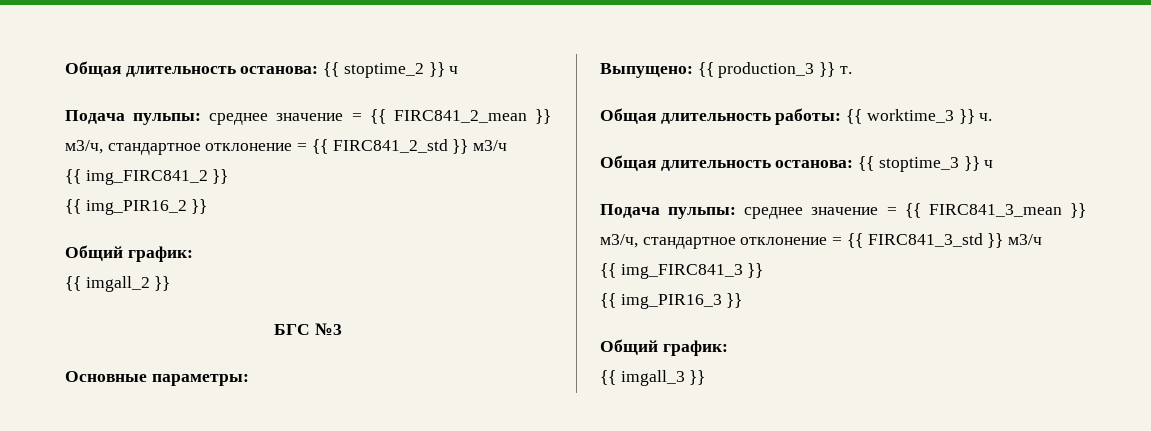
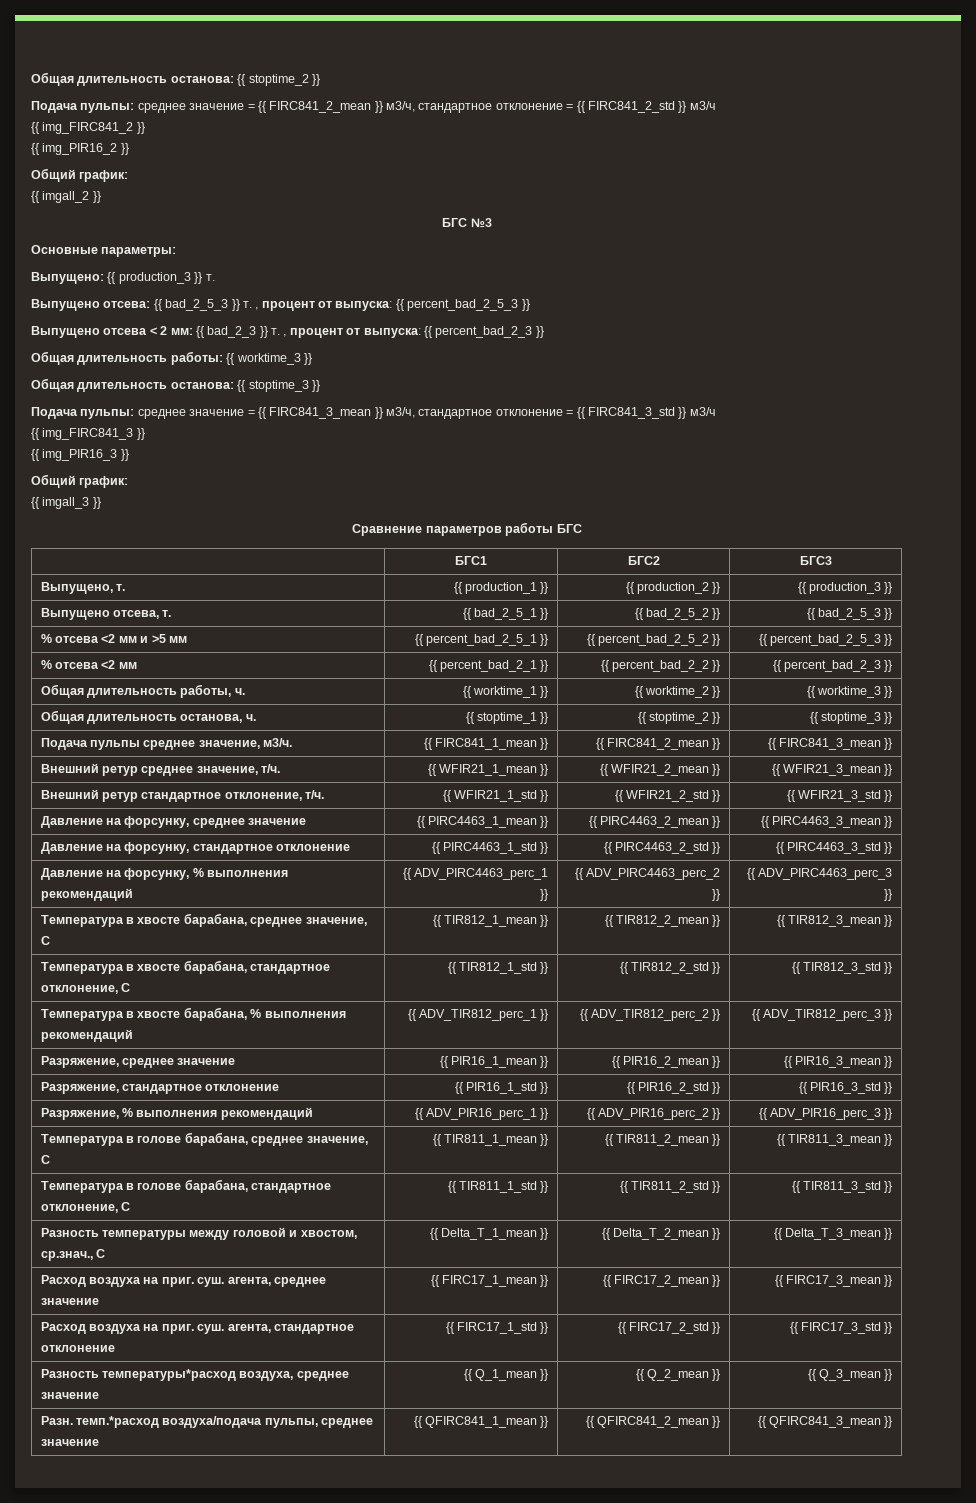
[449,66,459,74] ч -> (320, 80) none
(852, 70) none -> [31,299,530,311] [31,326,544,338] // Выпущено отсева: {{ bad_2_5_3 }} т. , процент от выпуска: {{ percent_bad_2_5_3 }} // Выпущено отсева < 2 мм: {{ bad_2_3 }} т. , процент от выпуска: {{ percent_bad_2_3 }}
[979,113,993,121] ч. -> (312, 359) none
[984,160,994,168] ч -> (320, 386) none
(706, 377) none -> [352,522,582,536] [455,556,487,565] [627,556,660,565] [799,556,832,565] [40,582,126,594] [453,582,549,594] [625,582,721,594] [797,582,893,594] [40,608,172,620] [462,608,549,620] [634,608,721,620] [806,608,893,620] [40,634,187,643] [414,634,549,646] [586,634,721,646] [758,634,893,646] [40,660,137,669] [428,660,549,672] [600,660,721,672] [772,660,893,672] [40,684,245,698] [462,686,549,698] [634,686,721,698] [806,686,893,698] [40,710,256,724] [465,712,549,724] [637,712,721,724] [809,712,893,724] [40,738,293,750] [423,738,549,750] [595,738,721,750] [767,738,893,750] [40,763,281,776] [427,764,549,776] [599,764,721,776] [771,764,893,776] [40,789,325,802] [442,790,549,802] [614,790,721,802] [786,790,893,802] [40,816,307,828] [416,816,549,828] [588,816,721,828] [760,816,893,828] [40,842,351,854] [431,842,549,854] [603,842,721,854] [775,842,893,854] [40,868,289,880] [40,888,133,901] [402,868,549,880] [540,889,549,901] [574,868,721,880] [712,889,721,901] [746,868,893,880] [884,889,893,901] [40,913,367,927] [40,936,50,945] [432,915,549,927] [604,915,721,927] [776,915,893,927] [40,960,331,974] [40,983,131,994] [447,962,549,974] [619,962,721,974] [791,962,893,974] [40,1007,346,1021] [40,1029,133,1042] [407,1009,549,1021] [579,1009,721,1021] [751,1009,893,1021] [40,1056,236,1068] [439,1056,549,1068] [611,1056,721,1068] [783,1056,893,1068] [40,1082,280,1094] [454,1082,549,1094] [626,1082,721,1094] [798,1082,893,1094] [40,1107,313,1120] [414,1108,549,1120] [586,1108,721,1120] [758,1108,893,1120] [40,1132,368,1146] [40,1155,50,1164] [432,1134,549,1146] [604,1134,721,1146] [776,1134,893,1146] [40,1179,332,1193] [40,1202,131,1213] [447,1181,549,1193] [619,1181,721,1193] [791,1181,893,1193] [40,1227,357,1240] [40,1249,106,1261] [429,1228,549,1240] [601,1228,721,1240] [773,1228,893,1240] [40,1275,326,1287] [40,1298,99,1305] [430,1275,549,1287] [602,1275,721,1287] [774,1275,893,1287] [40,1322,354,1334] [40,1345,115,1352] [445,1322,549,1334] [617,1322,721,1334] [789,1322,893,1334] [40,1369,349,1381] [40,1392,99,1399] [463,1369,549,1381] [635,1369,721,1381] [807,1369,893,1381] [40,1416,374,1428] [40,1439,99,1446] [413,1416,549,1428] [585,1416,721,1428] [757,1416,893,1428] // Сравнение параметров работы БГС // | БГС1 | БГС2 | БГС3 // Выпущено, т. | {{ production_1 }} | {{ production_2 }} | {{ production_3 }} // Выпущено отсева, т. | {{ bad_2_5_1 }} | {{ bad_2_5_2 }} | {{ bad_2_5_3 }} // % отсева <2 мм и >5 мм | {{ percent_bad_2_5_1 }} | {{ percent_bad_2_5_2 }} | {{ percent_bad_2_5_3 }} // % отсева <2 мм | {{ percent_bad_2_1 }} | {{ percent_bad_2_2 }} | {{ percent_bad_2_3 }} // Общая длительность работы, ч. | {{ worktime_1 }} | {{ worktime_2 }} | {{ worktime_3 }} // Общая длительность останова, ч. | {{ stoptime_1 }} | {{ stoptime_2 }} | {{ stoptime_3 }} // Подача пульпы среднее значение, м3/ч. | {{ FIRC841_1_mean }} | {{ FIRC841_2_mean }} | {{ FIRC841_3_mean }} // Внешний ретур среднее значение, т/ч. | {{ WFIR21_1_mean }} | {{ WFIR21_2_mean }} | {{ WFIR21_3_mean }} // Внешний ретур стандартное отклонение, т/ч. | {{ WFIR21_1_std }} | {{ WFIR21_2_std }} | {{ WFIR21_3_std }} // Давление на форсунку, среднее значение | {{ PIRC4463_1_mean }} | {{ PIRC4463_2_mean }} | {{ PIRC4463_3_mean }} // Давление на форсунку, стандартное отклонение | {{ PIRC4463_1_std }} | {{ PIRC4463_2_std }} | {{ PIRC4463_3_std }} // Давление на форсунку, % выполнения рекомендаций | {{ ADV_PIRC4463_perc_1 }} | {{ ADV_PIRC4463_perc_2 }} | {{ ADV_PIRC4463_perc_3 }} // Температура в хвосте барабана, среднее значение, С | {{ TIR812_1_mean }} | {{ TIR812_2_mean }} | {{ TIR812_3_mean }} // Температура в хвосте барабана, стандартное отклонение, С | {{ TIR812_1_std }} | {{ TIR812_2_std }} | {{ TIR812_3_std }} // Температура в хвосте барабана, % выполнения рекомендаций | {{ ADV_TIR812_perc_1 }} | {{ ADV_TIR812_perc_2 }} | {{ ADV_TIR812_perc_3 }} // Разряжение, среднее значение | {{ PIR16_1_mean }} | {{ PIR16_2_mean }} | {{ PIR16_3_mean }} // Разряжение, стандартное отклонение | {{ PIR16_1_std }} | {{ PIR16_2_std }} | {{ PIR16_3_std }} // Разряжение, % выполнения рекомендаций | {{ ADV_PIR16_perc_1 }} | {{ ADV_PIR16_perc_2 }} | {{ ADV_PIR16_perc_3 }} // Температура в голове барабана, среднее значение, С | {{ TIR811_1_mean }} | {{ TIR811_2_mean }} | {{ TIR811_3_mean }} // Температура в голове барабана, стандартное отклонение, С | {{ TIR811_1_std }} | {{ TIR811_2_std }} | {{ TIR811_3_std }} // Разность температуры между головой и хвостом, ср.знач., С | {{ Delta_T_1_mean }} | {{ Delta_T_2_mean }} | {{ Delta_T_3_mean }} // Расход воздуха на приг. суш. агента, среднее значение | {{ FIRC17_1_mean }} | {{ FIRC17_2_mean }} | {{ FIRC17_3_mean }} // Расход воздуха на приг. суш. агента, стандартное отклонение | {{ FIRC17_1_std }} | {{ FIRC17_2_std }} | {{ FIRC17_3_std }} // Разность температуры*расход воздуха, среднее значение | {{ Q_1_mean }} | {{ Q_2_mean }} | {{ Q_3_mean }} // Разн. темп.*расход воздуха/подача пульпы, среднее значение | {{ QFIRC841_1_mean }} | {{ QFIRC841_2_mean }} | {{ QFIRC841_3_mean }}

